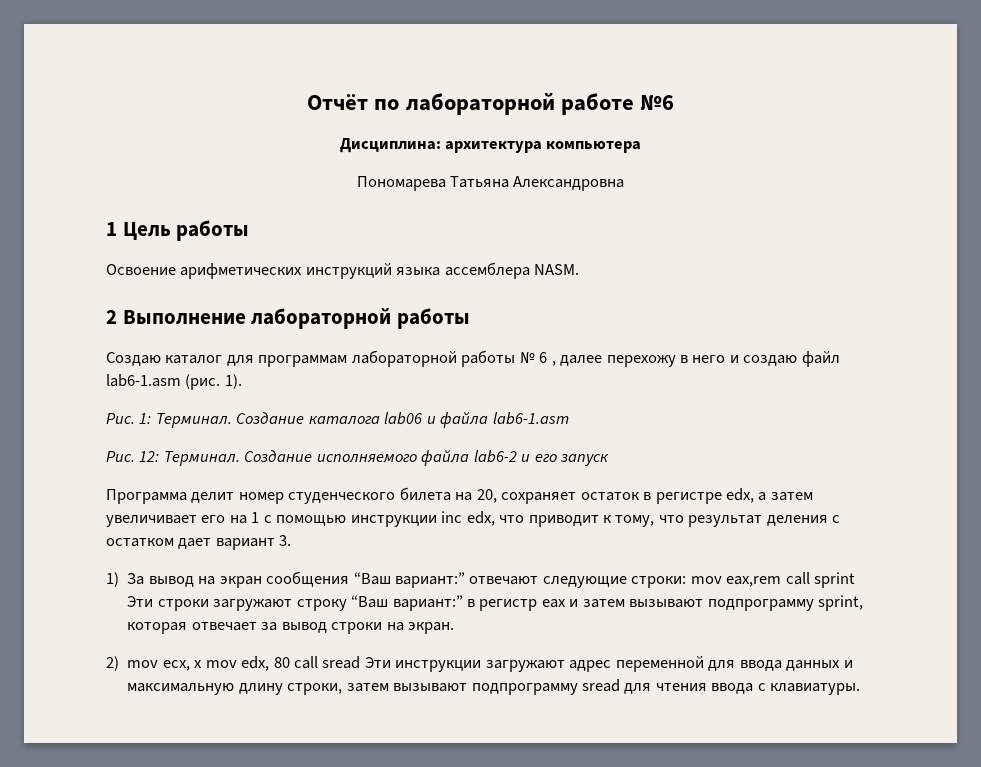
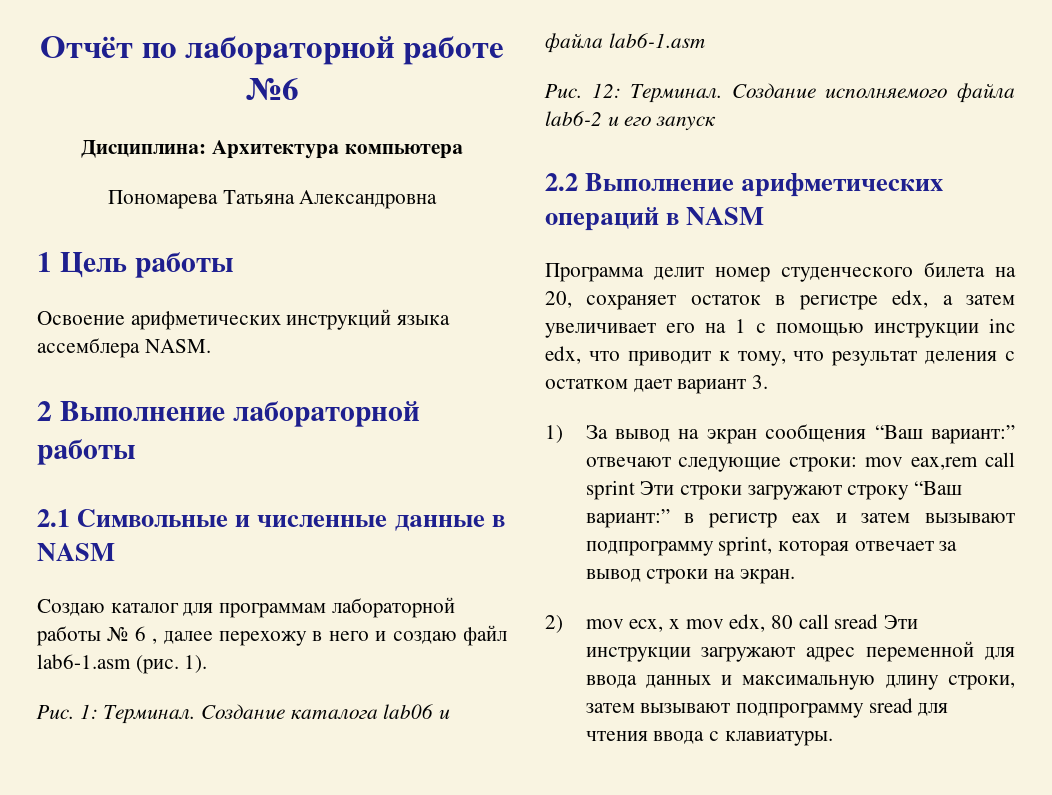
[445,141,542,153] архитектура -> [212,140,339,159] Архитектура
(471, 318) none -> [37,509,505,531] [37,543,115,561] // 2.1 Символьные и численные данные в NASM
(610, 460) none -> [545,173,944,197] [545,207,765,231] // 2.2 Выполнение арифметических операций в NASM

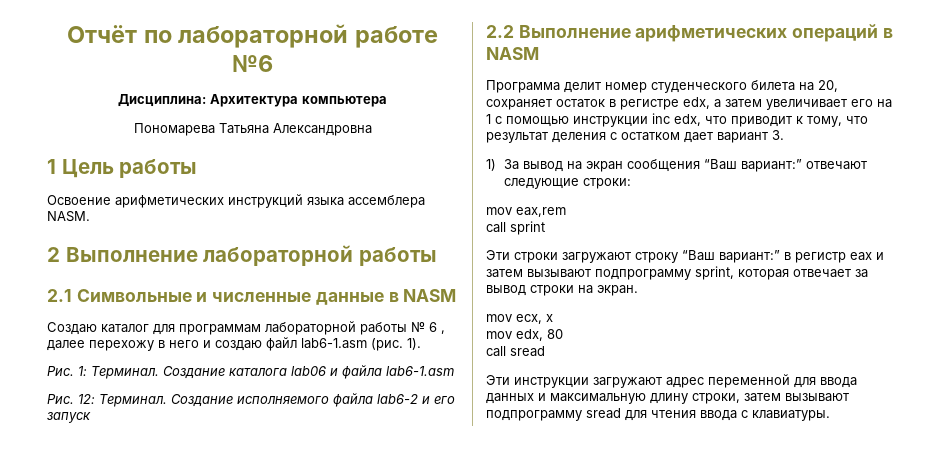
(858, 464) none -> (631, 183) //
(979, 463) none -> (566, 212) //
(635, 490) none -> (545, 228) //
[545,615,563,633] 2) -> (638, 290) none
(680, 624) none -> (553, 318) //
(793, 622) none -> (563, 334) //
(879, 621) none -> (545, 351) //

